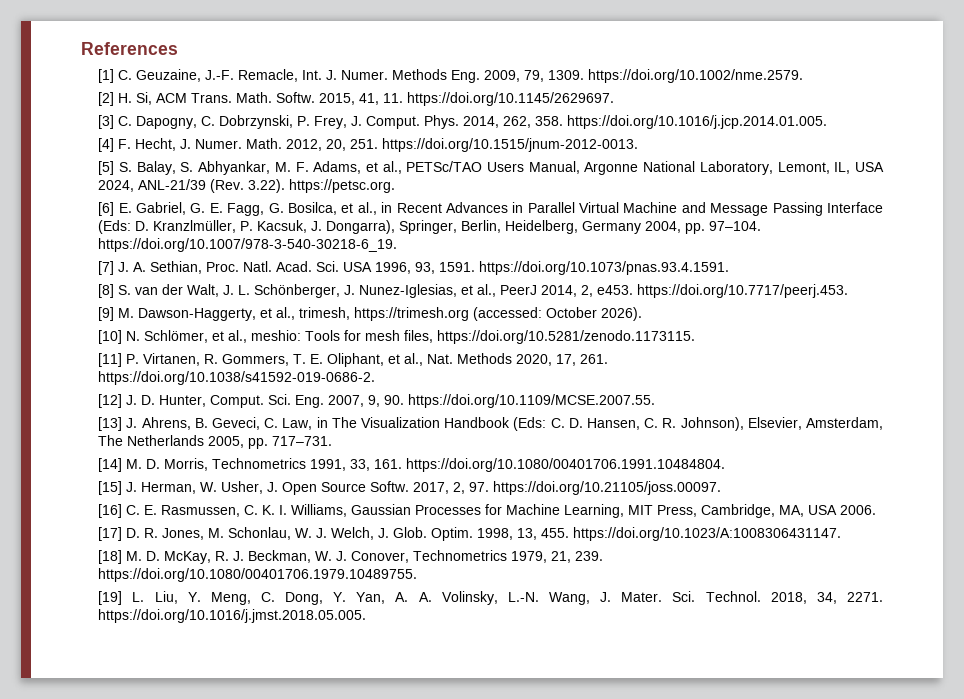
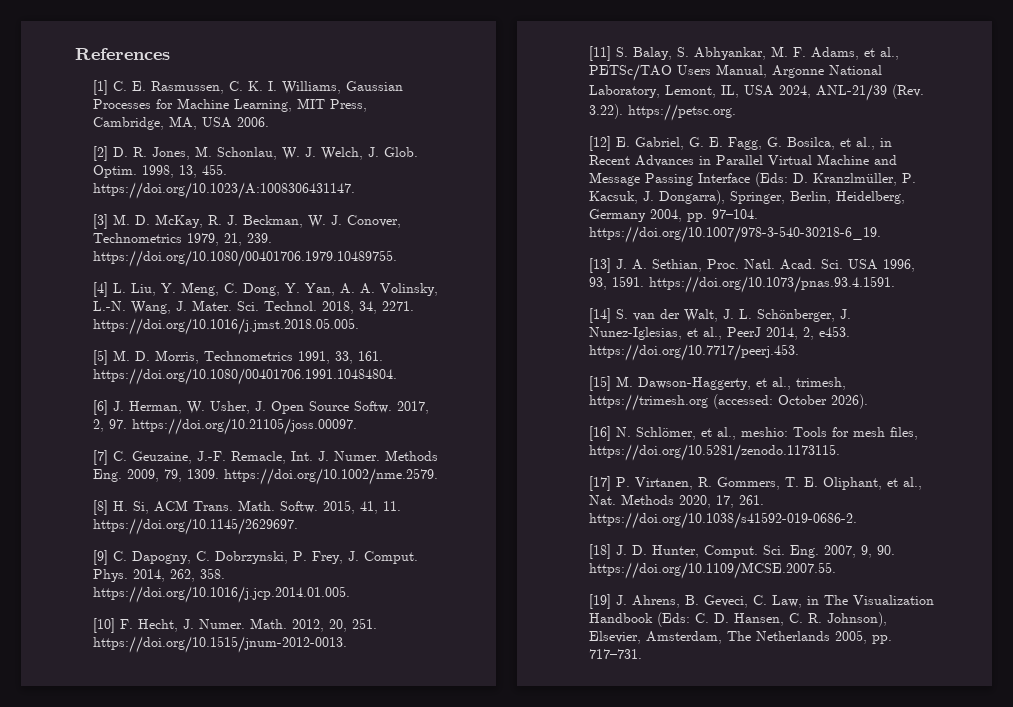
(133, 75) none -> [132,81,404,94] [93,98,368,112] [93,116,270,130] [93,146,419,161] [93,164,228,178] [93,182,356,199] [93,214,402,229] [93,233,273,246] [93,250,398,267] [93,282,439,297] [93,300,415,314] [93,318,360,335] [93,350,384,365] [93,368,398,385] [93,400,430,415] [93,418,358,435] [93,450,128,465] E. Rasmussen, C. K. I. Williams, Gaussian Processes for Machine Learning, MIT Press, Cambridge, MA, USA 2006. // [2] D. R. Jones, M. Schonlau, W. J. Welch, J. Glob. Optim. 1998, 13, 455. https://doi.org/10.1023/A:1008306431147. // [3] M. D. McKay, R. J. Beckman, W. J. Conover, Technometrics 1979, 21, 239. https://doi.org/10.1080/00401706.1979.10489755. // [4] L. Liu, Y. Meng, C. Dong, Y. Yan, A. A. Volinsky, L.-N. Wang, J. Mater. Sci. Technol. 2018, 34, 2271. https://doi.org/10.1016/j.jmst.2018.05.005. // [5] M. D. Morris, Technometrics 1991, 33, 161. https://doi.org/10.1080/00401706.1991.10484804. // [6] J. Herman, W. Usher, J. Open Source Softw. 2017, 2, 97. https://doi.org/10.21105/joss.00097. // [7] C.
[98,92,115,106] [2] -> [93,500,109,515] [8]
[98,115,115,129] [3] -> [93,550,109,565] [9]
[98,138,115,152] [4] -> [93,618,116,633] [10]
[98,161,115,175] [5] -> [589,46,612,61] [11]
[98,202,115,216] [6] -> [589,136,612,151] [12]
[98,261,115,275] [7] -> [589,258,612,273] [13]
[98,284,115,298] [8] -> [589,308,612,323] [14]
[98,307,115,321] [9] -> [589,376,612,391] [15]
[98,330,123,344] [10] -> [589,426,612,441] [16]
[98,353,123,367] [11] -> [589,476,612,491] [17]
[98,394,123,408] [12] -> [589,544,612,559] [18]
[98,417,123,431] [13] -> [589,594,612,609] [19]
[98,458,726,472] [98,481,722,495] [98,504,877,518] [98,527,842,541] [98,550,604,564] [98,568,418,582] [98,591,883,605] [98,609,367,623] // [14] M. D. Morris, Technometrics 1991, 33, 161. https://doi.org/10.1080/00401706.1991.10484804. // [15] J. Herman, W. Usher, J. Open Source Softw. 2017, 2, 97. https://doi.org/10.21105/joss.00097. // [16] C. E. Rasmussen, C. K. I. Williams, Gaussian Processes for Machine Learning, MIT Press, Cambridge, MA, USA 2006. // [17] D. R. Jones, M. Schonlau, W. J. Welch, J. Glob. Optim. 1998, 13, 455. https://doi.org/10.1023/A:1008306431147. // [18] M. D. McKay, R. J. Beckman, W. J. Conover, Technometrics 1979, 21, 239. https://doi.org/10.1080/00401706.1979.10489755. // [19] L. Liu, Y. Meng, C. Dong, Y. Yan, A. A. Volinsky, L.-N. Wang, J. Mater. Sci. Technol. 2018, 34, 2271. https://doi.org/10.1016/j.jmst.2018.05.005. -> (643, 654) none

